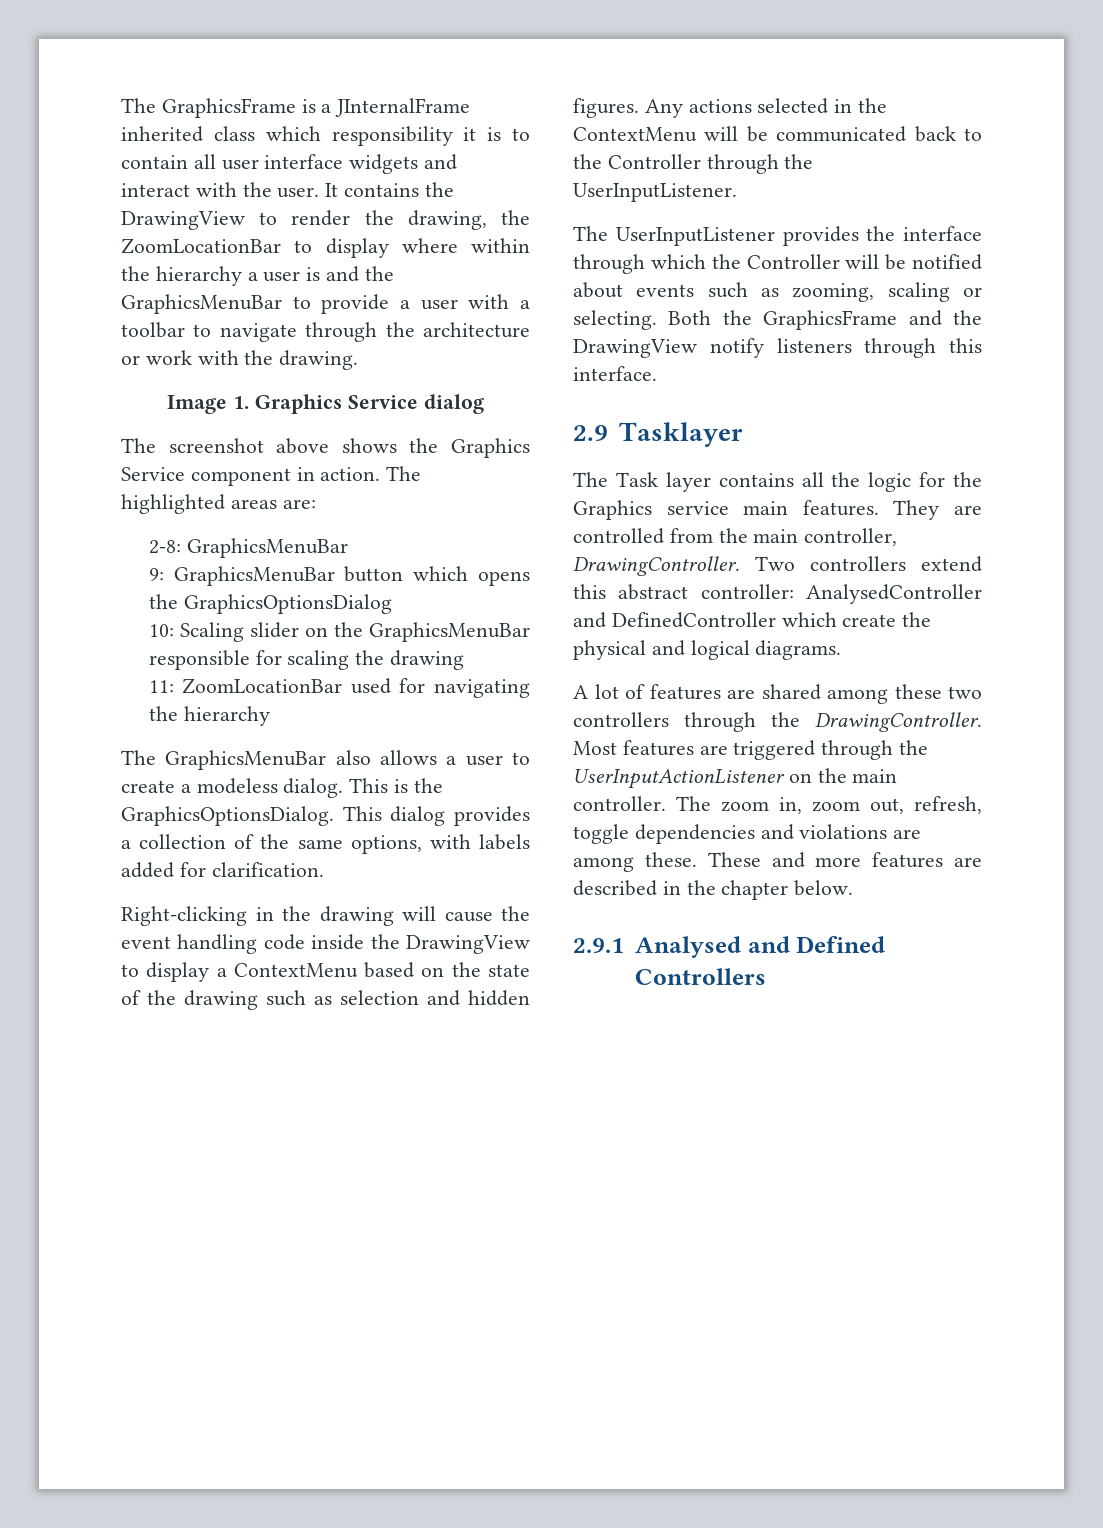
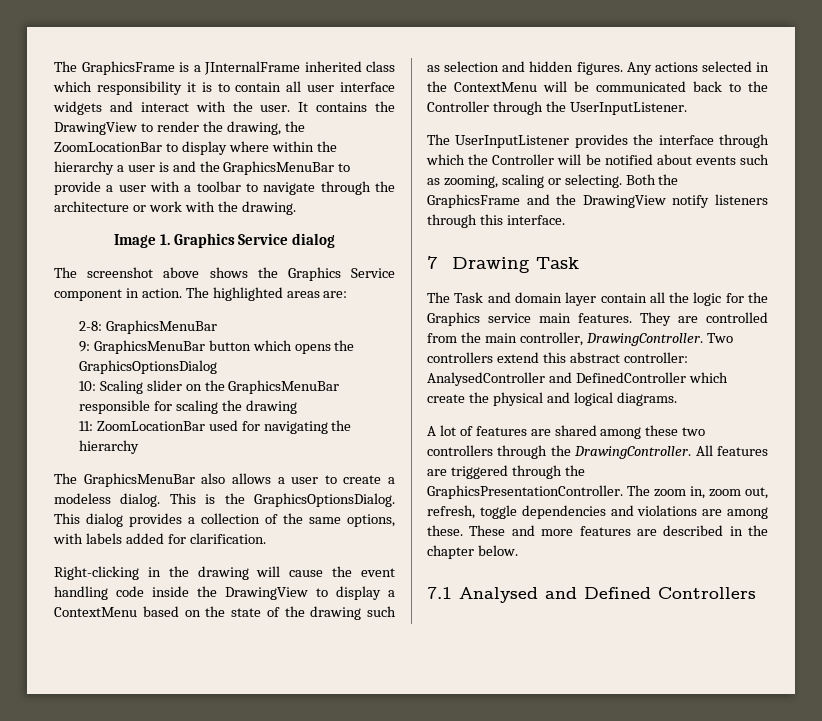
[573,422,743,447] 2.9 Tasklayer -> [427,256,579,273] 7 Drawing Task
[665,472,794,492] layer contains -> [487,292,647,306] and domain layer contain
[573,741,617,755] Most -> [695,445,713,456] All
[573,768,898,789] [573,796,666,811] UserInputActionListener on the main controller. -> [427,485,623,499] GraphicsPresentationController.
[573,938,624,953] 2.9.1 -> [427,587,452,599] 7.1

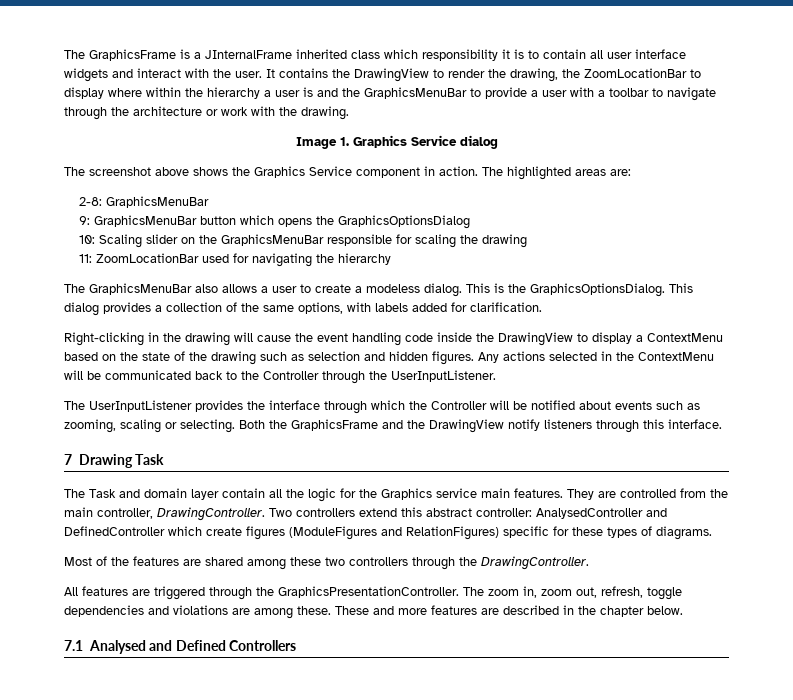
[468,392,677,406] [427,425,473,436] the physical and logical diagrams. // A lot of -> [246,526,712,540] [64,556,129,566] figures (ModuleFigures and RelationFigures) specific for these types of diagrams. // Most of the
(692, 452) none -> (589, 563) //

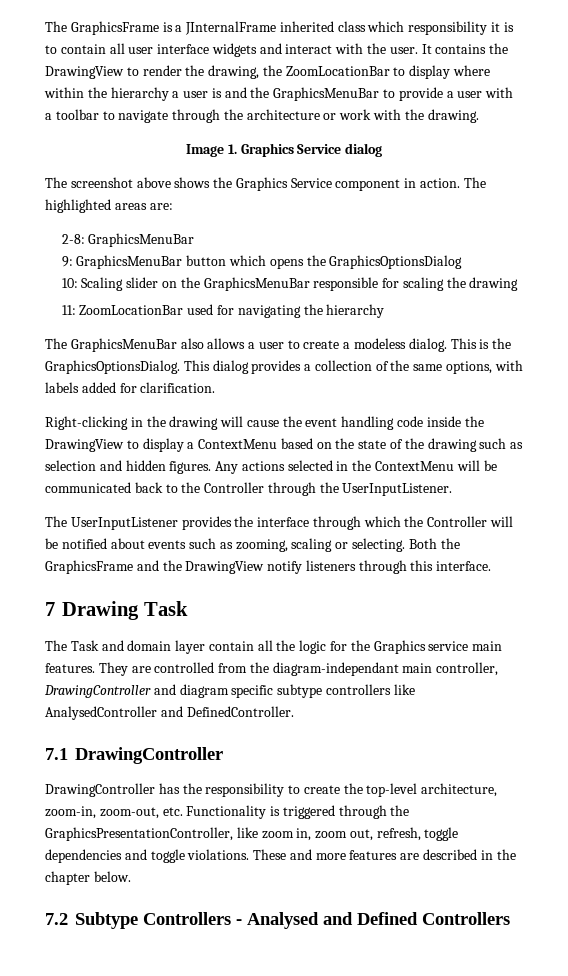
(728, 493) none -> [272,662,399,676] diagram-independant
[157,507,667,521] [64,526,712,540] [64,556,589,570] [64,586,150,596] DrawingController. Two controllers extend this abstract controller: AnalysedController and DefinedController which create figures (ModuleFigures and RelationFigures) specific for these types of diagrams. // Most of the features are shared among these two controllers through the DrawingController. // All features are -> [44,684,415,698] [45,706,294,720] [45,747,223,764] [45,783,498,797] [45,805,281,819] DrawingController and diagram specific subtype controllers like AnalysedController and DefinedController. // 7.1 DrawingController // DrawingController has the responsibility to create the top-level architecture, zoom-in, zoom-out, etc. Functionality is
[278,586,484,598] GraphicsPresentationController. The -> [45,827,258,841] GraphicsPresentationController, like
[173,605,331,619] violations are among these. -> [150,849,250,863] toggle violations.
[64,640,83,651] 7.1 -> [45,912,242,929] 7.2 Subtype Controllers -

